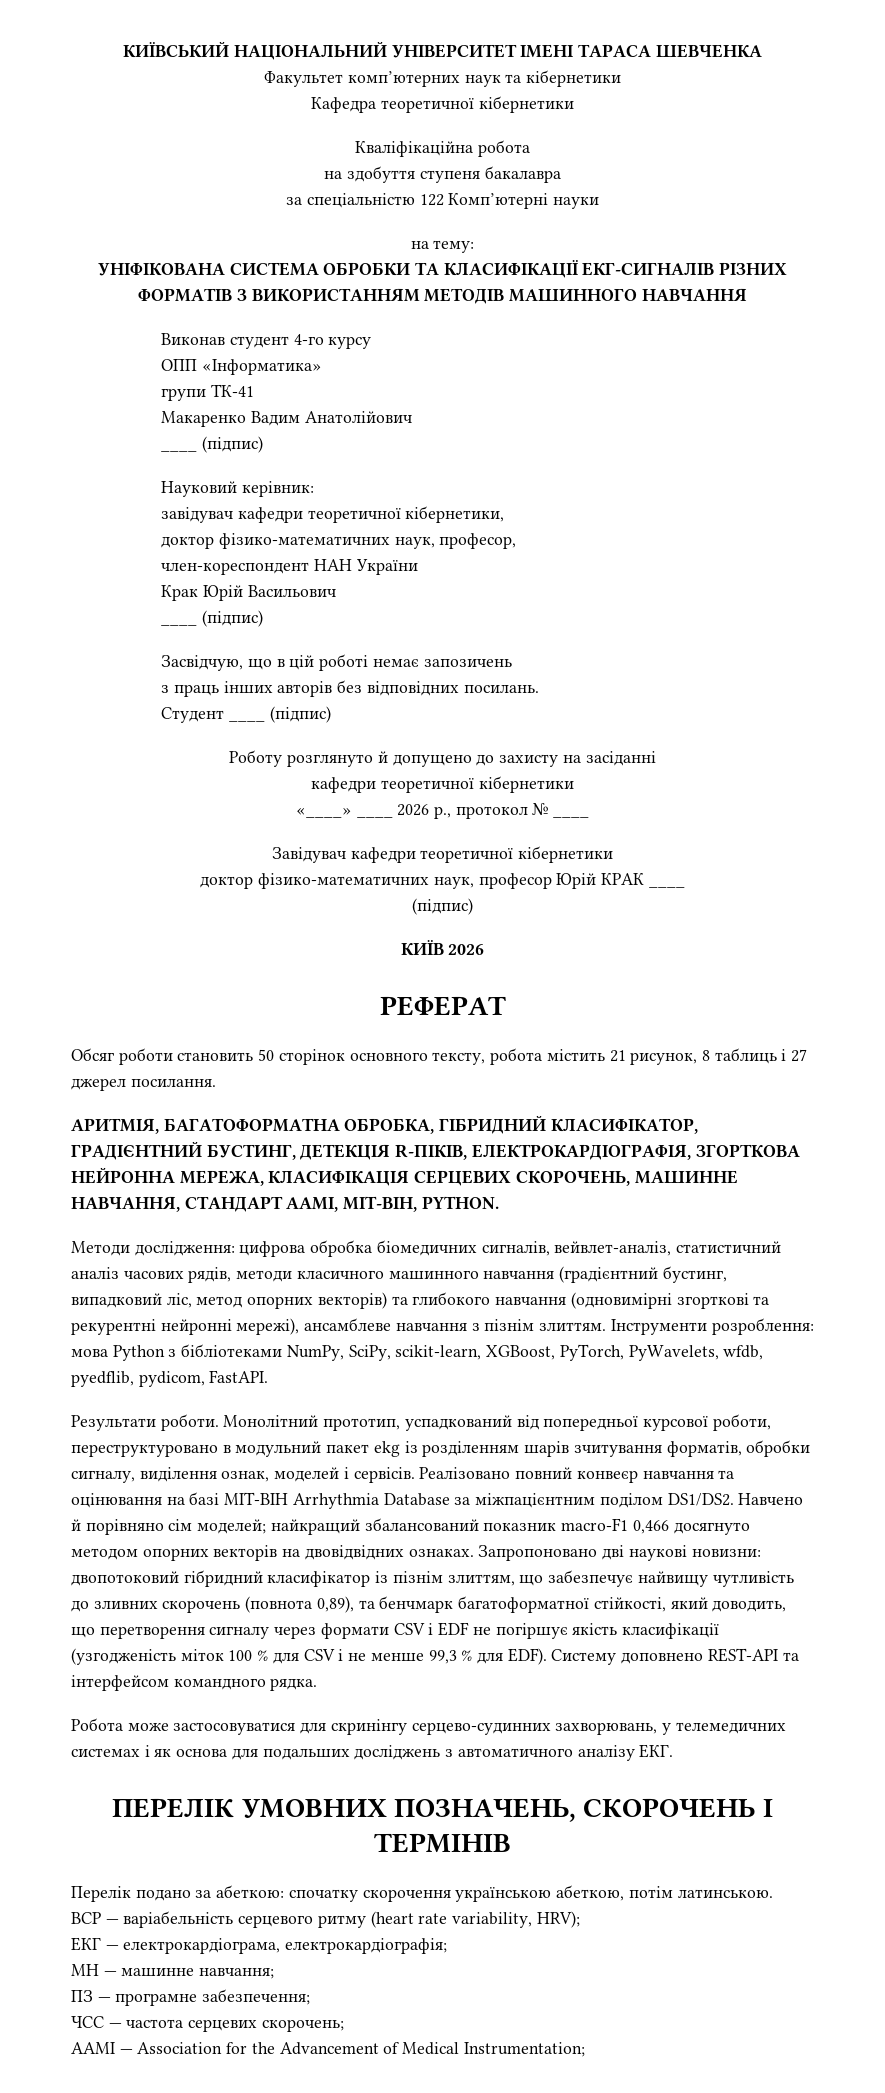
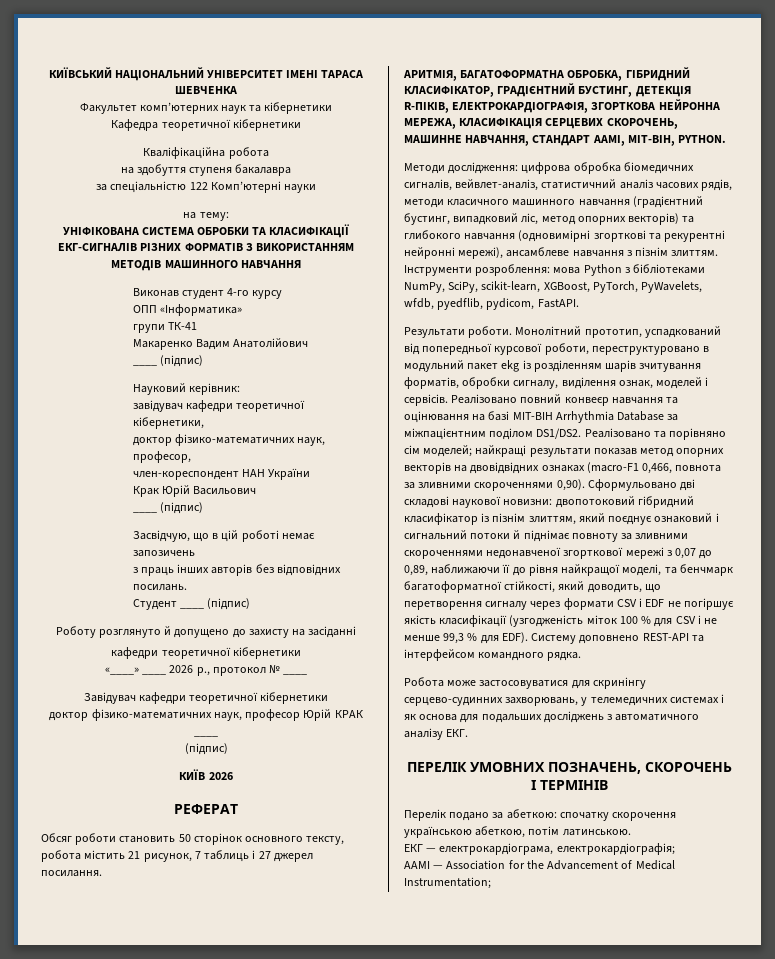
[701,1050,710,1061] 8 -> [194,851,201,859] 7
[738,1493,804,1505] [71,1519,81,1531] Навчено й -> [584,428,666,438] Реалізовано та
[270,1518,750,1535] [71,1545,687,1561] найкращий збалансований показник macro-F1 0,466 досягнуто методом опорних векторів на двовідвідних ознаках. Запропоновано дві наукові -> [475,445,725,457] [404,462,722,474] [404,479,696,491] [404,496,502,508] найкращі результати показав метод опорних векторів на двовідвідних ознаках (macro-F1 0,466, повнота за зливними скороченнями 0,90). Сформульовано дві складові наукової
[519,1570,794,1587] [71,1596,354,1613] що забезпечує найвищу чутливість до зливних скорочень (повнота 0,89), -> [578,513,719,525] [404,530,689,542] [404,547,713,559] [404,564,662,576] який поєднує ознаковий і сигнальний потоки й піднімає повноту за зливними скороченнями недонавченої згорткової мережі з 0,07 до 0,89, наближаючи її до рівня найкращої моделі,
[71,1911,580,1928] [71,1937,448,1954] [71,1964,275,1979] [71,1989,311,2006] [71,2016,344,2032] ВСР — варіабельність серцевого ритму (heart rate variability, HRV); // ЕКГ — електрокардіограма, електрокардіографія; // МН — машинне навчання; // ПЗ — програмне забезпечення; // ЧСС — частота серцевих скорочень; -> [404,843,675,855] ЕКГ — електрокардіограма, електрокардіографія;

